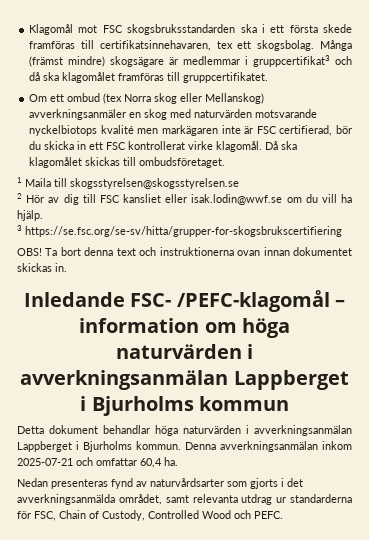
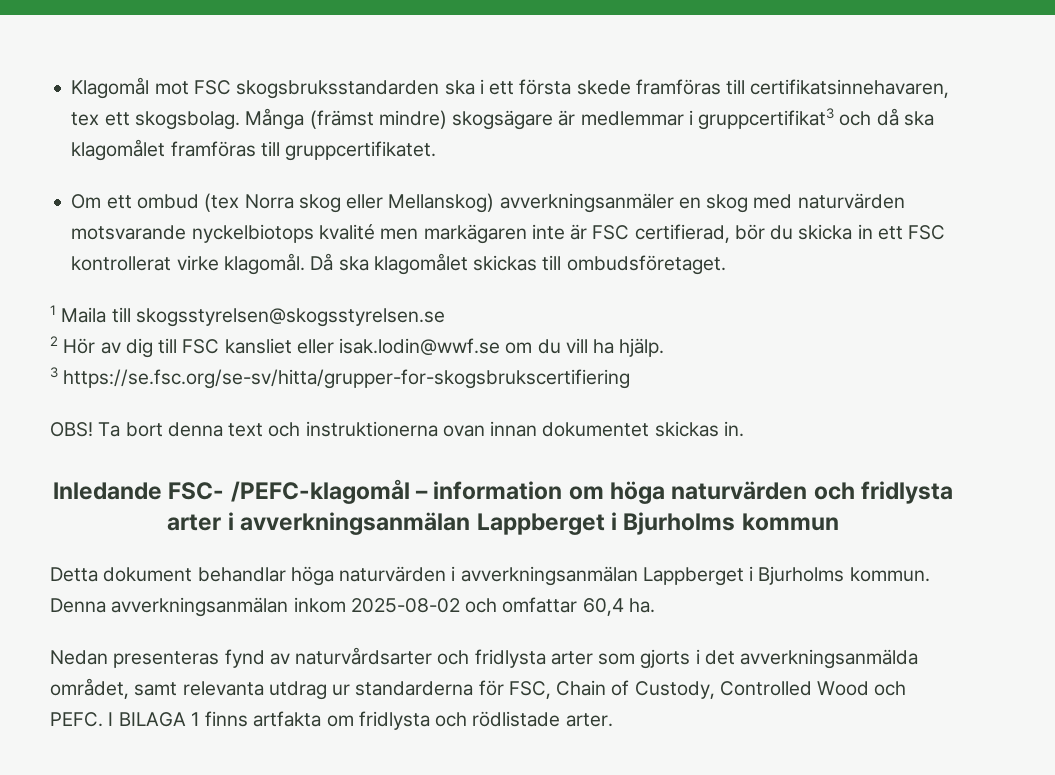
(242, 351) none -> [813,481,954,504] [167,514,222,531] och fridlysta arter
[17,458,73,466] 2025-07-21 -> [350,598,460,613] 2025-08-02
(224, 482) none -> [437,649,593,668] och fridlysta arter
(283, 515) none -> [108,711,613,730] I BILAGA 1 finns artfakta om fridlysta och rödlistade arter.

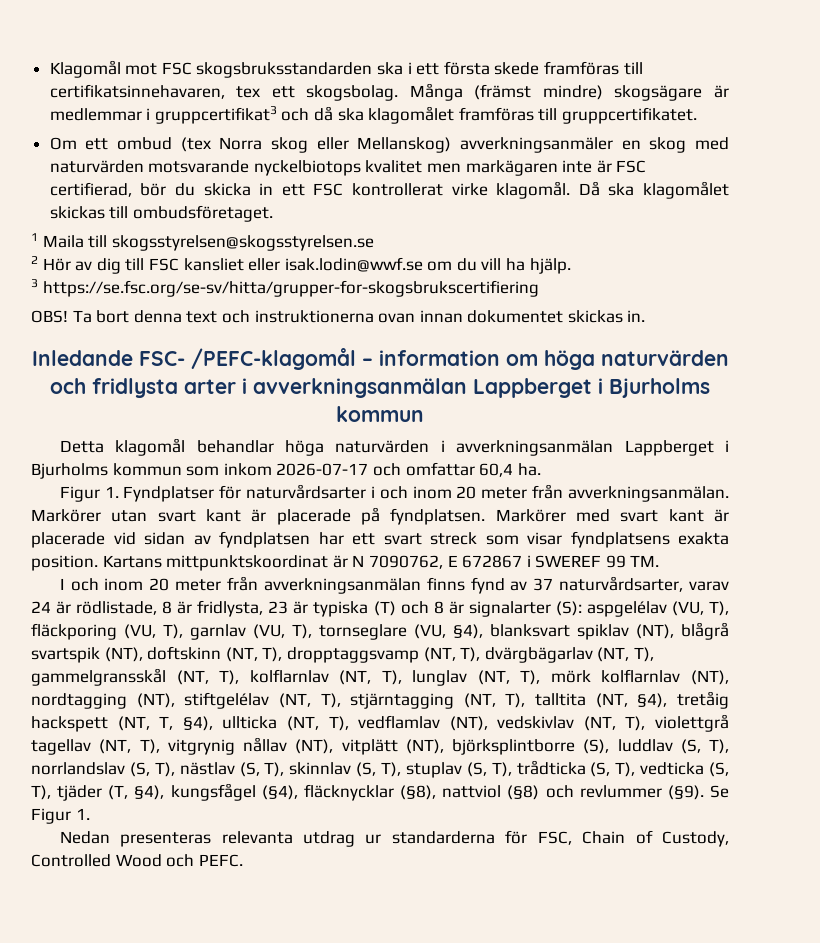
[318,224,375,240] kvalité -> [365,160,423,173] kvalitet
[103,567,193,582] dokument -> [115,438,186,456] klagomål
[849,567,930,582] [50,597,460,617] kommun. Denna avverkningsanmälan inkom 2025-08-02 -> [112,463,369,476] kommun som inkom 2026-07-17
[50,647,919,669] [50,678,178,699] Nedan presenteras fynd av naturvårdsarter och fridlysta arter som gjorts i det avverkningsanmälda området, samt -> [59,484,730,502] [31,507,729,525] [31,531,729,548] [31,555,660,571] [59,576,729,594] [31,600,729,617] [31,622,729,640] [31,646,654,663] [31,668,729,686] [31,691,729,709] [31,714,729,732] [31,737,729,755] [31,760,729,778] [31,783,729,801] [31,808,90,824] [59,831,212,847] Figur 1. Fyndplatser för naturvårdsarter i och inom 20 meter från avverkningsanmälan. Markörer utan svart kant är placerade på fyndplatsen. Markörer med svart kant är placerade vid sidan av fyndplatsen har ett svart streck som visar fyndplatsens exakta position. Kartans mittpunktskoordinat är N 7090762, E 672867 i SWEREF 99 TM. // I och inom 20 meter från avverkningsanmälan finns fynd av 37 naturvårdsarter, varav 24 är rödlistade, 8 är fridlysta, 23 är typiska (T) och 8 är signalarter (S): aspgelélav (VU, T), fläckporing (VU, T), garnlav (VU, T), tornseglare (VU, §4), blanksvart spiklav (NT), blågrå svartspik (NT), doftskinn (NT, T), dropptaggsvamp (NT, T), dvärgbägarlav (NT, T), gammelgransskål (NT, T), kolflarnlav (NT, T), lunglav (NT, T), mörk kolflarnlav (NT), nordtagging (NT), stiftgelélav (NT, T), stjärntagging (NT, T), talltita (NT, §4), tretåig hackspett (NT, T, §4), ullticka (NT, T), vedflamlav (NT), vedskivlav (NT, T), violettgrå tagellav (NT, T), vitgrynig nållav (NT), vitplätt (NT), björksplintborre (S), luddlav (S, T), norrlandslav (S, T), nästlav (S, T), skinnlav (S, T), stuplav (S, T), trådticka (S, T), vedticka (S, T), tjäder (T, §4), kungsfågel (§4), fläcknycklar (§8), nattviol (§8) och revlummer (§9). Se Figur 1. // Nedan presenteras
[108,711,613,730] I BILAGA 1 finns artfakta om fridlysta och rödlistade arter. -> (243, 860) none

